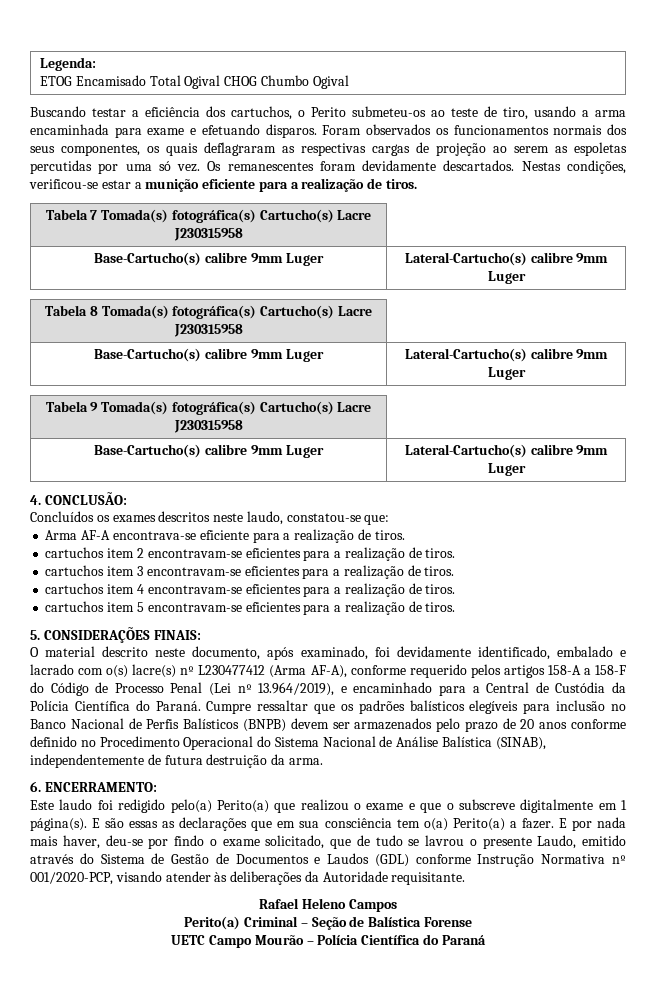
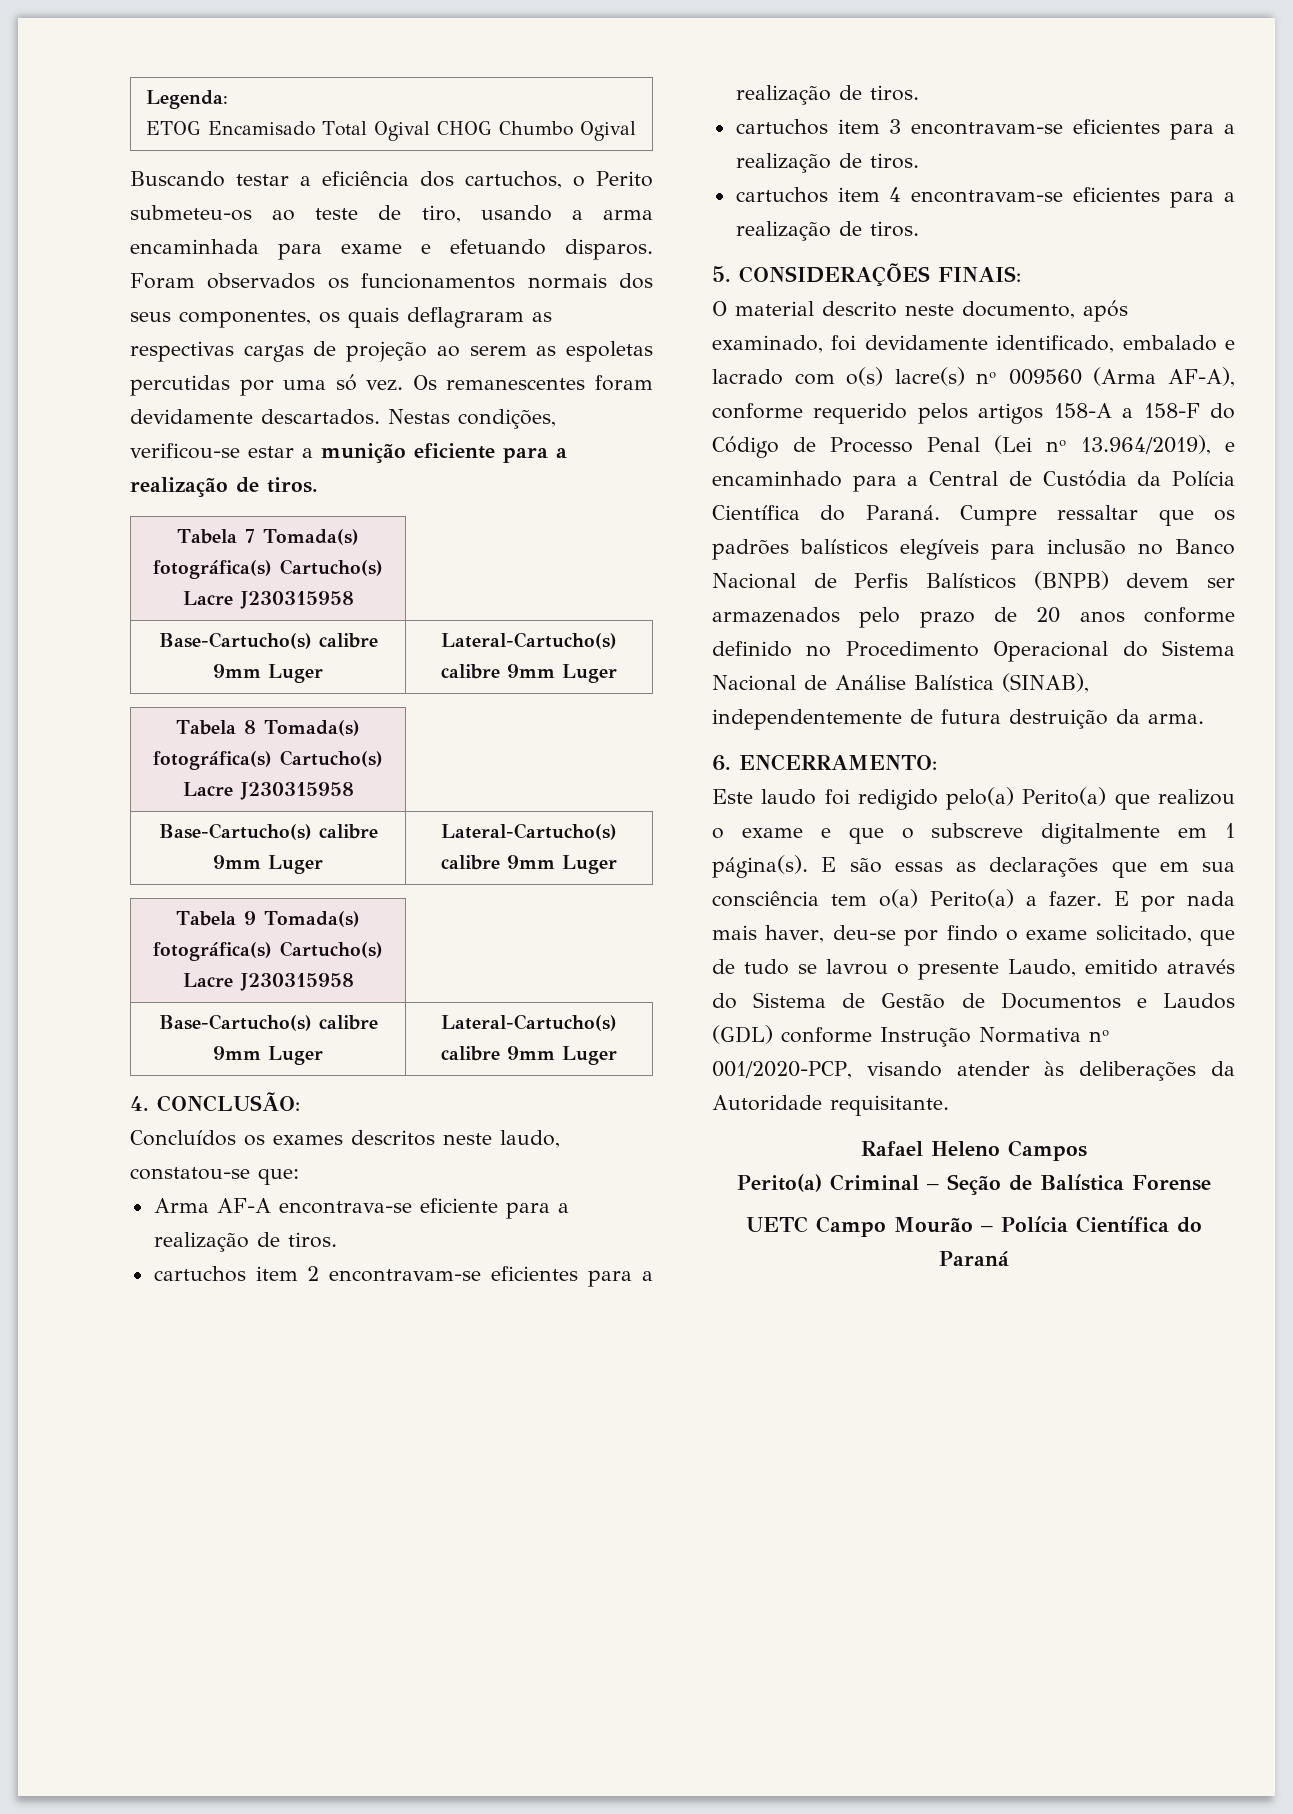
[45,601,456,615] // cartuchos item 5 encontravam-se eficientes para a realização de tiros. -> (919, 229) none
[198,665,266,675] L230477412 -> [1008,369,1082,385] 009560

